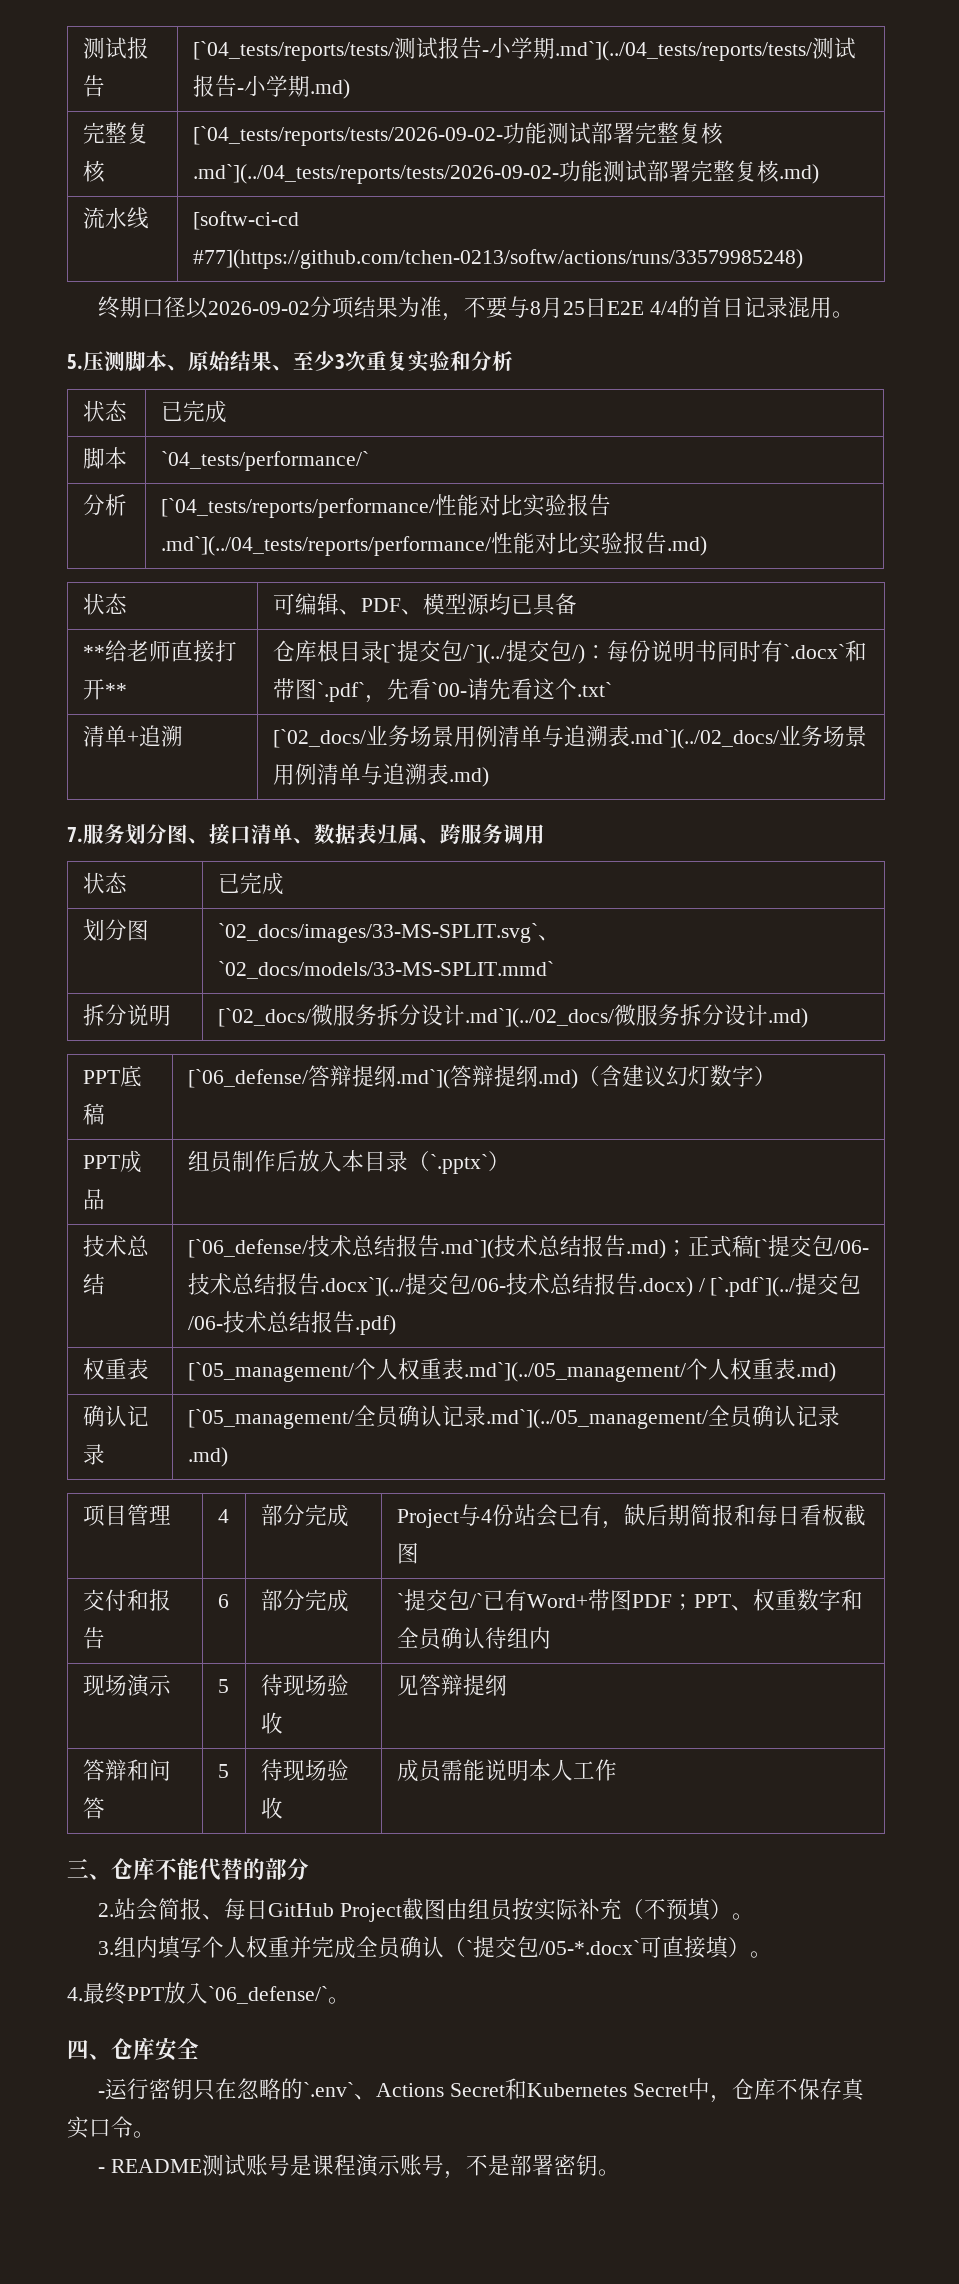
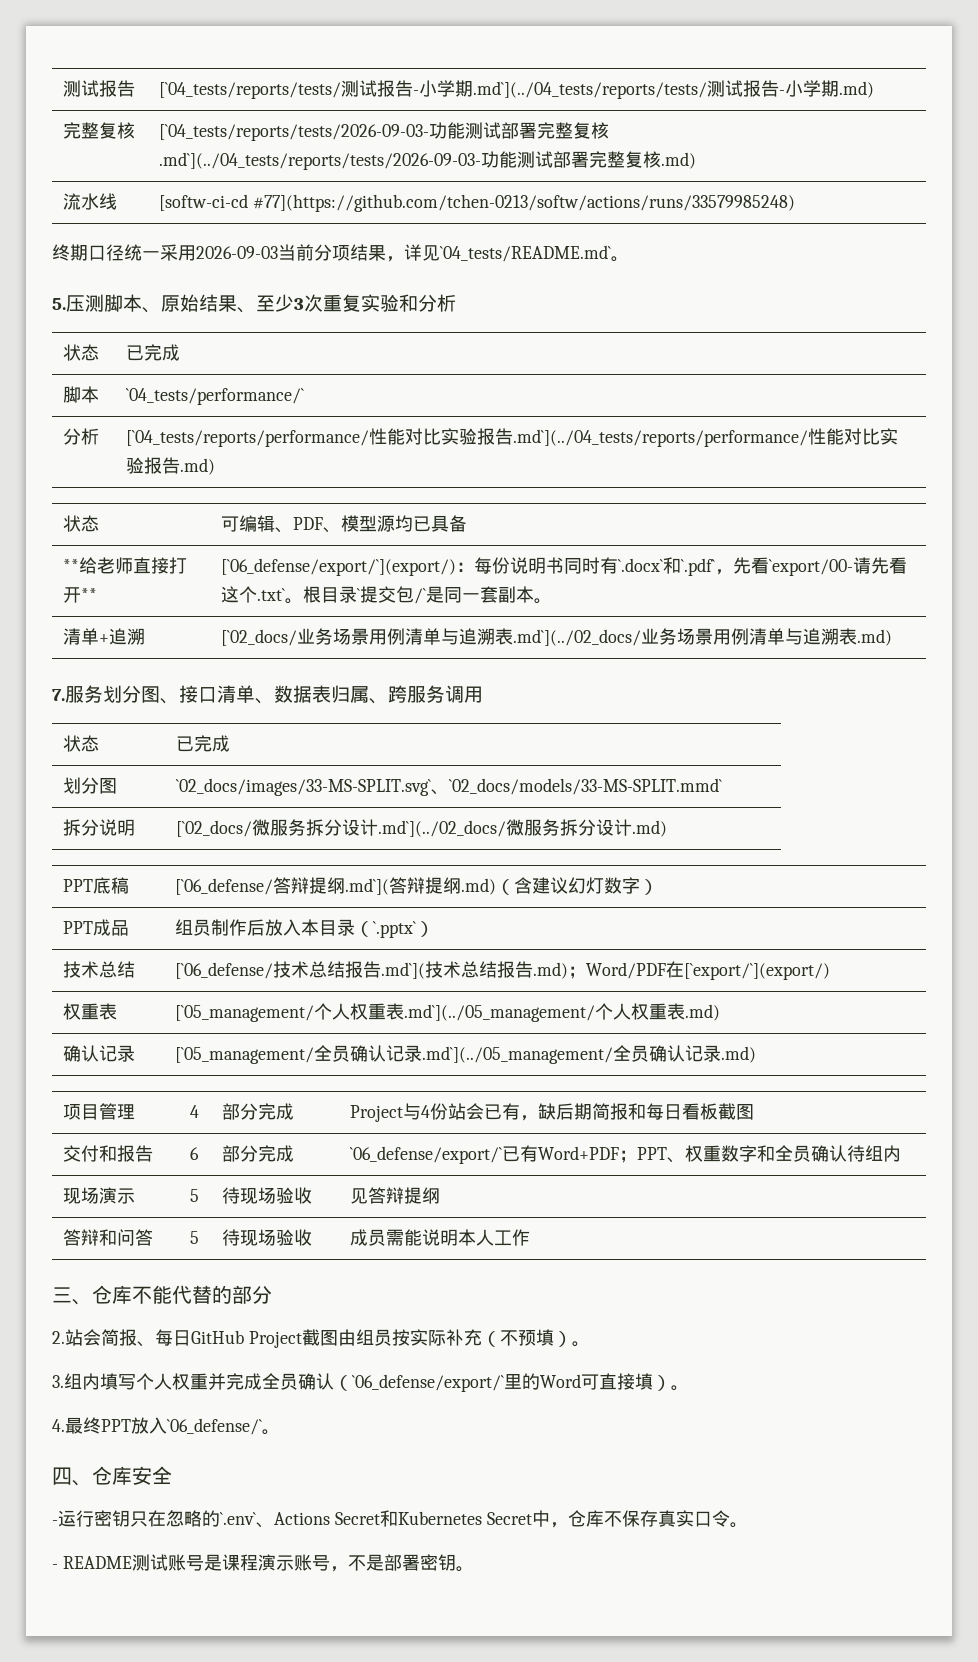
[192,122,723,146] [192,164,559,184] [`04_tests/reports/tests/2026-09-02-功能测试部署完整复核.md`](../04_tests/reports/tests/2026-09-02- -> [159,122,610,141] [159,152,482,170] [`04_tests/reports/tests/2026-09-03-功能测试部署完整复核.md`](../04_tests/reports/tests/2026-09-03-
[185,296,832,321] 以2026-09-02分项结果为准，不要与8月25日E2E 4/4的首日记录混用 -> [124,244,611,262] 统一采用2026-09-03当前分项结果，详见`04_tests/README.md`
[272,640,585,664] 仓库根目录[`提交包/`](../提交包/) -> [221,558,457,576] [`06_defense/export/`](export/)
[272,678,317,700] 带图 -> (682, 565) none
[430,682,467,697] `00- -> [769,559,854,576] `export/00-
(612, 689) none -> [285,586,553,604] 。根目录`提交包/`是同一套副本。
[687,1235,869,1258] [187,1273,862,1297] [187,1311,396,1335] 正式稿[`提交包/06-技术总结报告.docx`](../提交包/06-技术总结报告.docx) / [`.pdf`](../提交包/06-技术总结报告.pdf) -> [586,961,831,980] Word/PDF在[`export/`](export/)
[396,1589,672,1611] `提交包/`已有Word+带图PDF -> [350,1145,620,1164] `06_defense/export/`已有Word+PDF
[465,1936,640,1958] `提交包/05-*.docx` -> [352,1373,581,1392] `06_defense/export/`里的Word

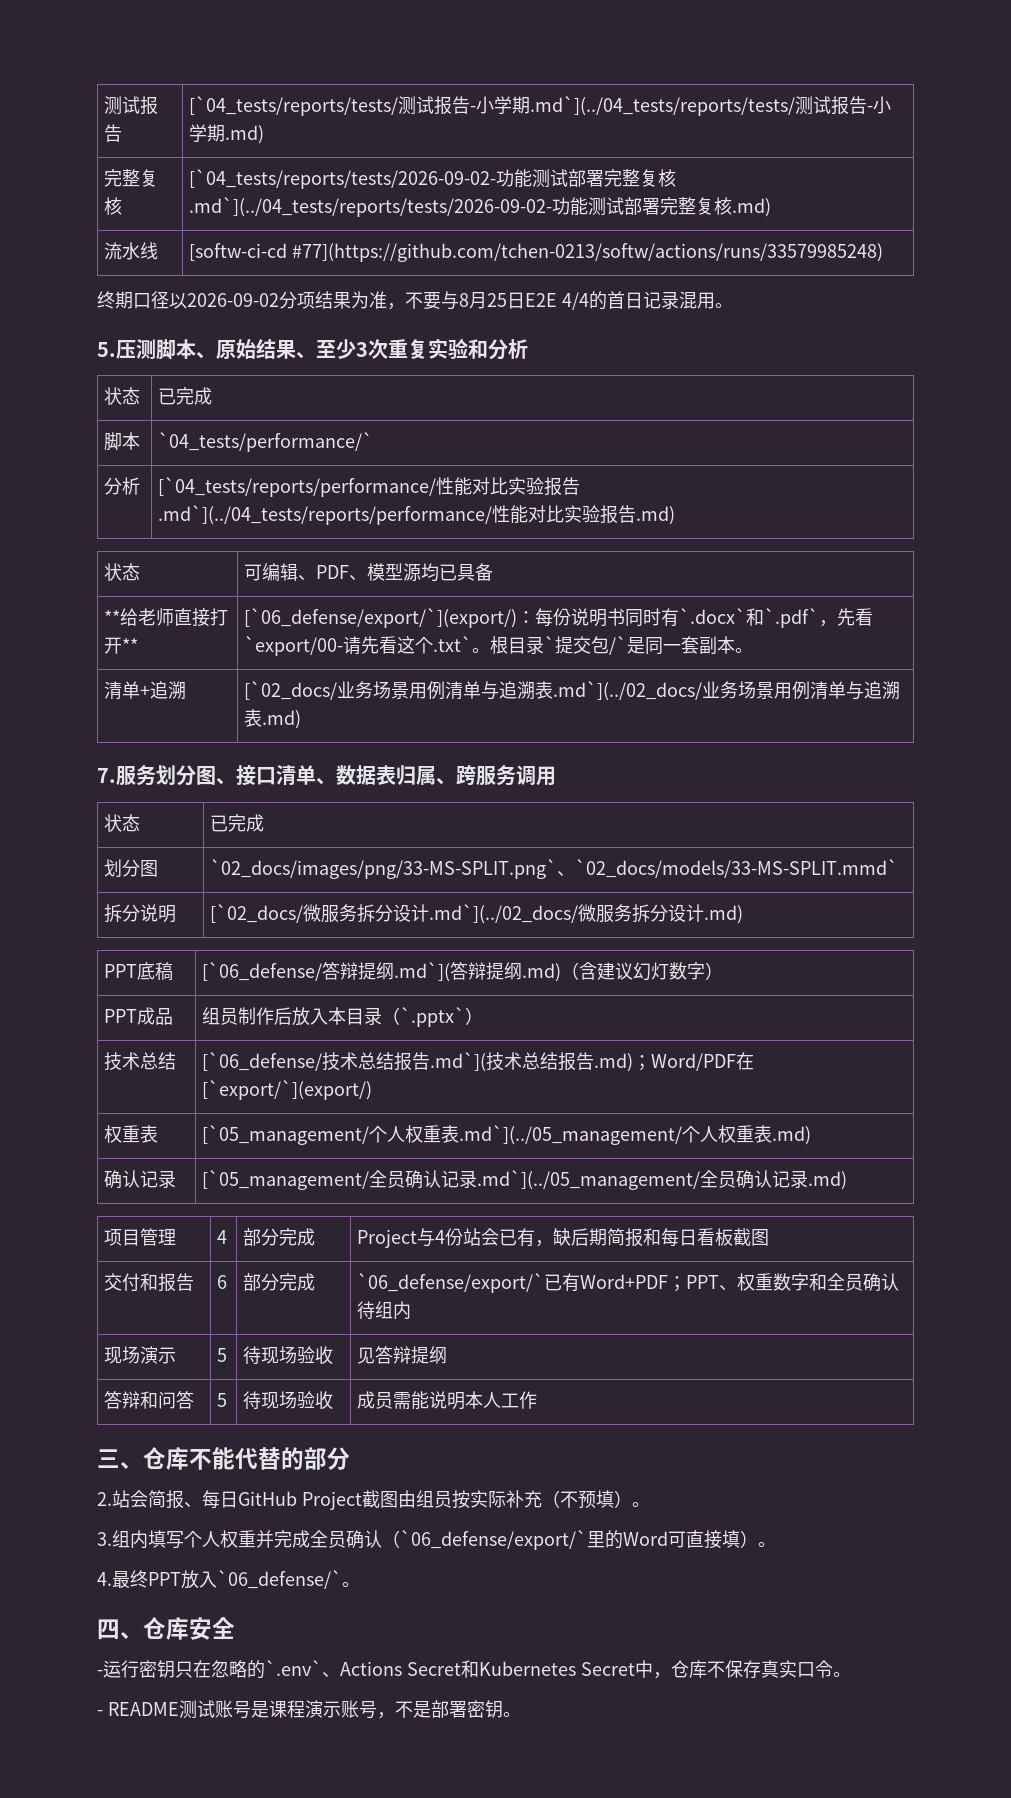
[159,122,610,141] [159,152,482,170] [`04_tests/reports/tests/2026-09-03-功能测试部署完整复核.md`](../04_tests/reports/tests/2026-09-03- -> [189,169,677,189] [189,197,553,217] [`04_tests/reports/tests/2026-09-02-功能测试部署完整复核.md`](../04_tests/reports/tests/2026-09-02-
[124,244,611,262] 统一采用2026-09-03当前分项结果，详见`04_tests/README.md` -> [169,291,715,310] 以2026-09-02分项结果为准，不要与8月25日E2E 4/4的首日记录混用
[176,778,432,796] `02_docs/images/33-MS-SPLIT.svg` -> [210,859,558,879] `02_docs/images/png/33-MS-SPLIT.png`

